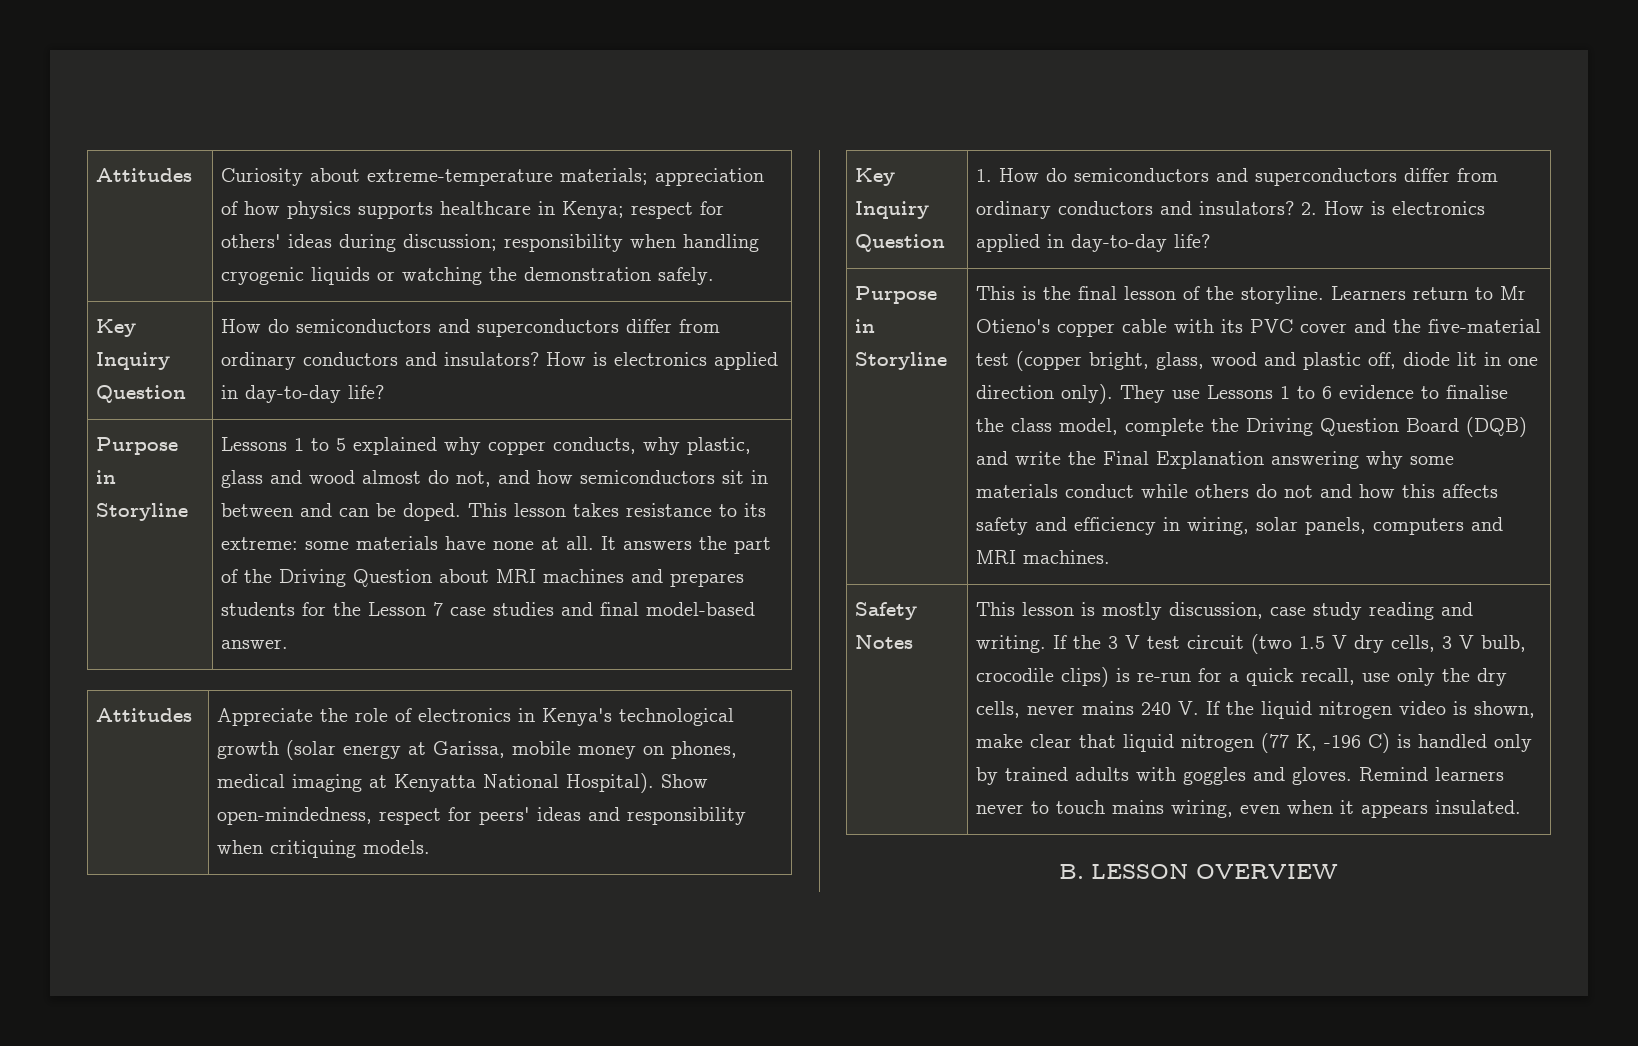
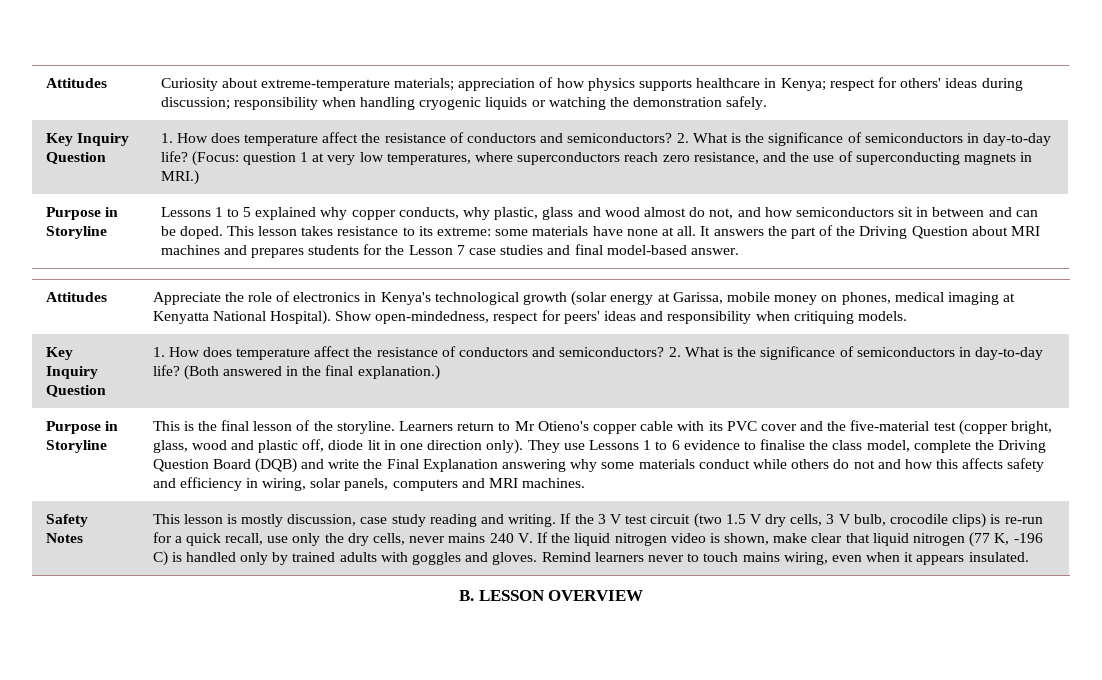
[221,319,721,337] [221,352,779,370] [221,385,385,403] How do semiconductors and superconductors differ from ordinary conductors and insulators? How is electronics applied in day-to-day life? -> [160,132,1052,146] [160,151,1033,166] [160,170,199,185] 1. How does temperature affect the resistance of conductors and semiconductors? 2. What is the significance of semiconductors in day-to-day life? (Focus: question 1 at very low temperatures, where superconductors reach zero resistance, and the use of superconducting magnets in MRI.)
[1046,168,1499,186] [976,201,1486,219] [976,234,1211,252] do semiconductors and superconductors differ from ordinary conductors and insulators? 2. How is electronics applied in day-to-day life? -> [202,346,1044,360] [152,365,440,380] does temperature affect the resistance of conductors and semiconductors? 2. What is the significance of semiconductors in day-to-day life? (Both answered in the final explanation.)

